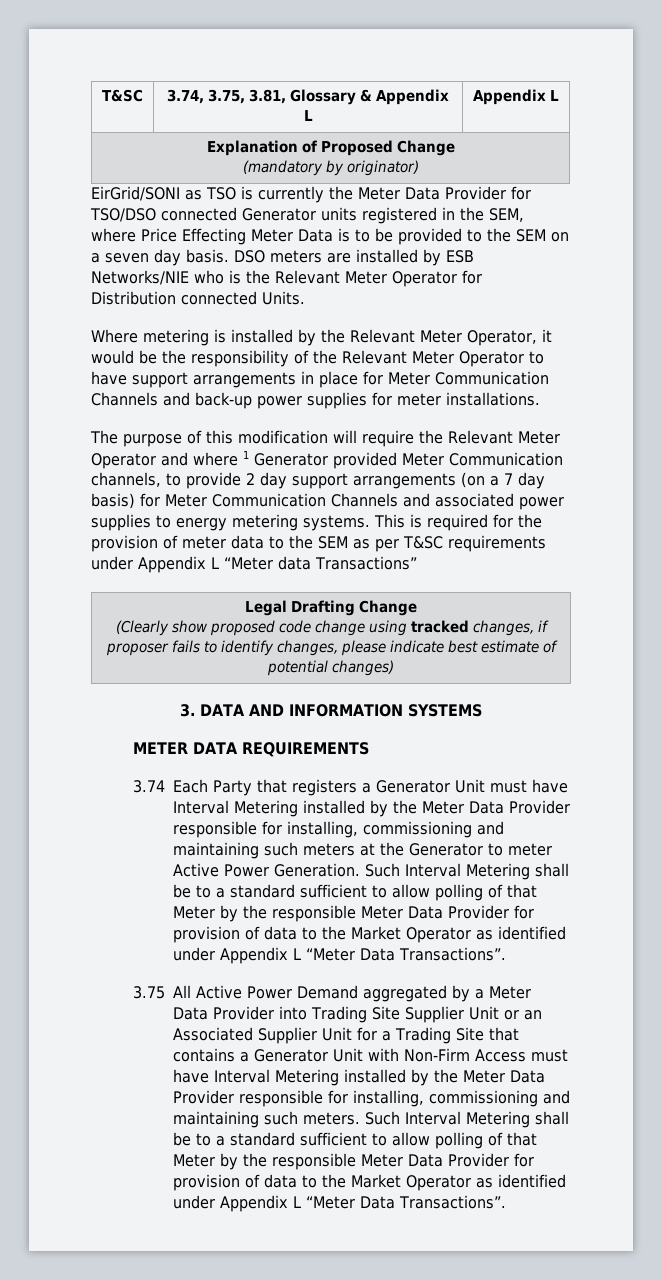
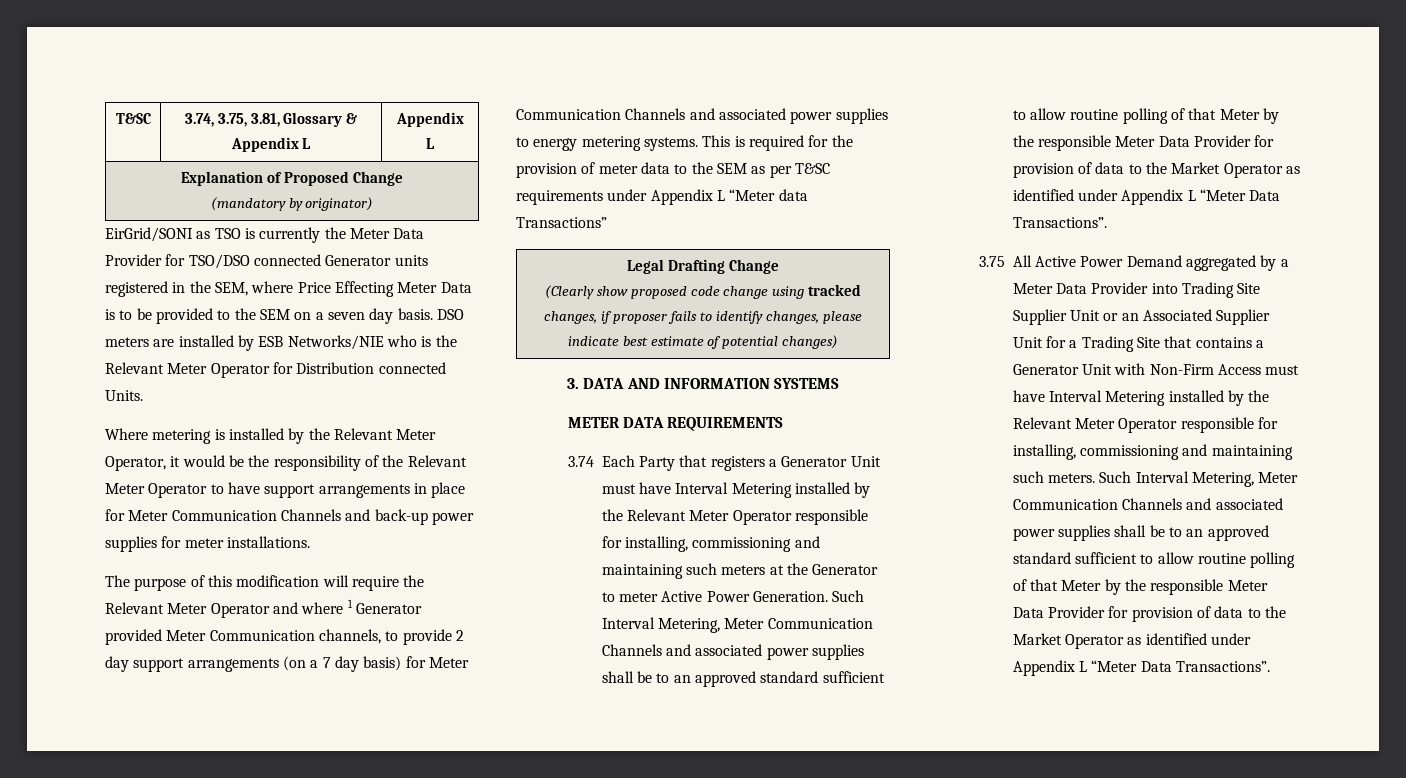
[422,800,571,814] Meter Data Provider -> [626,509,792,525] Relevant Meter Operator
[466,863,570,880] [173,884,431,898] Metering shall be to a standard sufficient to allow -> [657,618,873,633] [601,644,864,660] [601,671,885,687] [1012,108,1119,120] Metering, Meter Communication Channels and associated power supplies shall be to an approved standard sufficient to allow routine
[463,1070,546,1083] [173,1090,235,1104] Meter Data Provider -> [1012,417,1178,433] Relevant Meter Operator
[466,1111,570,1128] [173,1132,431,1146] Metering shall be to a standard sufficient to allow -> [1191,472,1299,487] [1012,498,1283,510] [1012,525,1269,541] [1012,552,1246,564] Metering, Meter Communication Channels and associated power supplies shall be to an approved standard sufficient to allow routine

